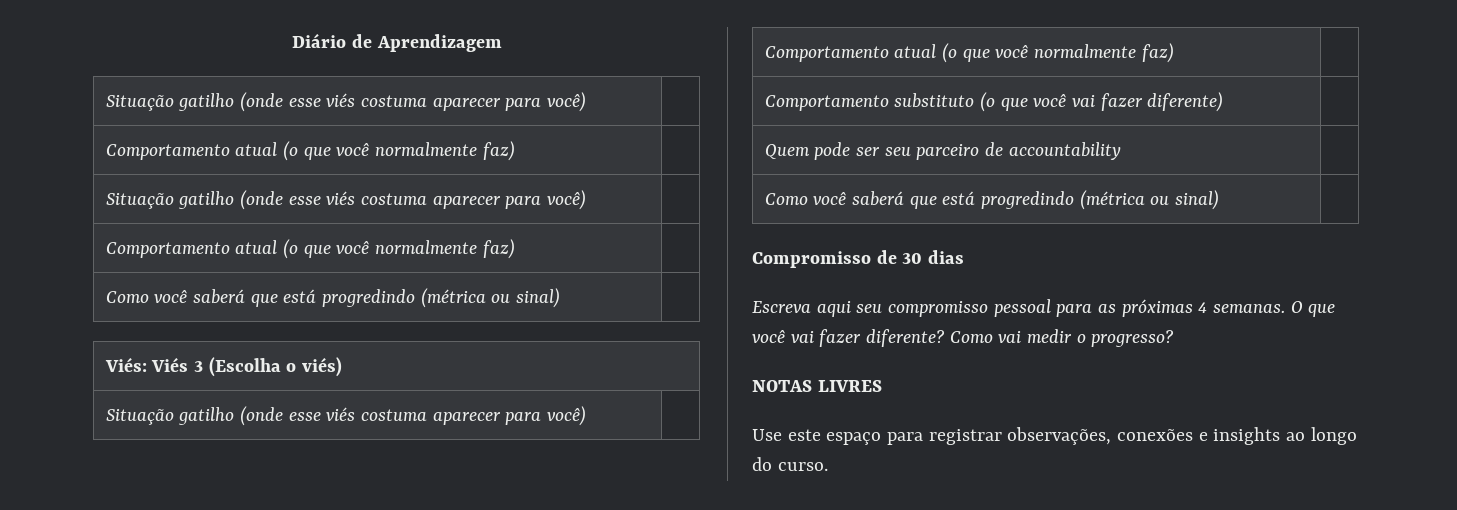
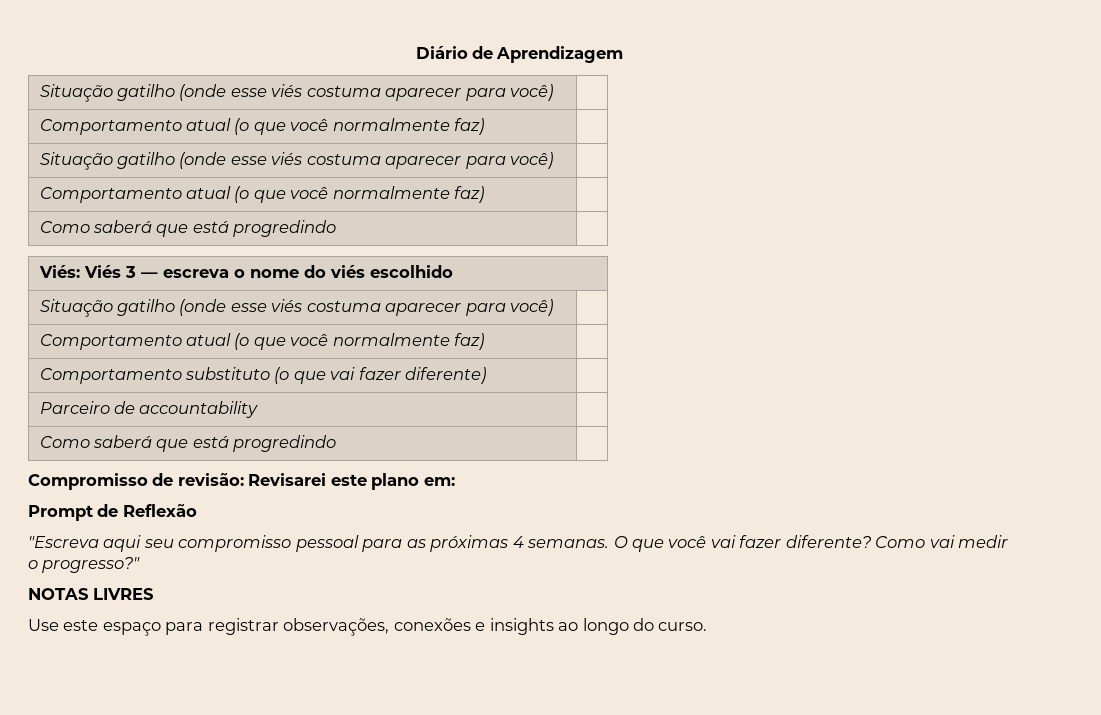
[154,288,560,308] você saberá que está progredindo (métrica ou sinal) -> [93,220,337,237] saberá que está progredindo
[208,357,342,377] (Escolha o viés) -> [140,265,453,278] — escreva o nome do viés escolhido
[1033,94,1067,107] você -> (326, 377) none
[764,142,980,160] Quem pode ser seu parceiro -> [39,401,110,414] Parceiro
[813,190,1219,210] você saberá que está progredindo (métrica ou sinal) -> [93,435,337,452] saberá que está progredindo
[902,250,965,264] [752,301,811,313] 30 dias // Escreva -> [177,473,455,490] [28,504,197,521] [28,536,99,548] revisão: Revisarei este plano em: // Prompt de Reflexão // "Escreva
[1091,330,1175,347] progresso? -> [42,557,141,573] progresso?"

